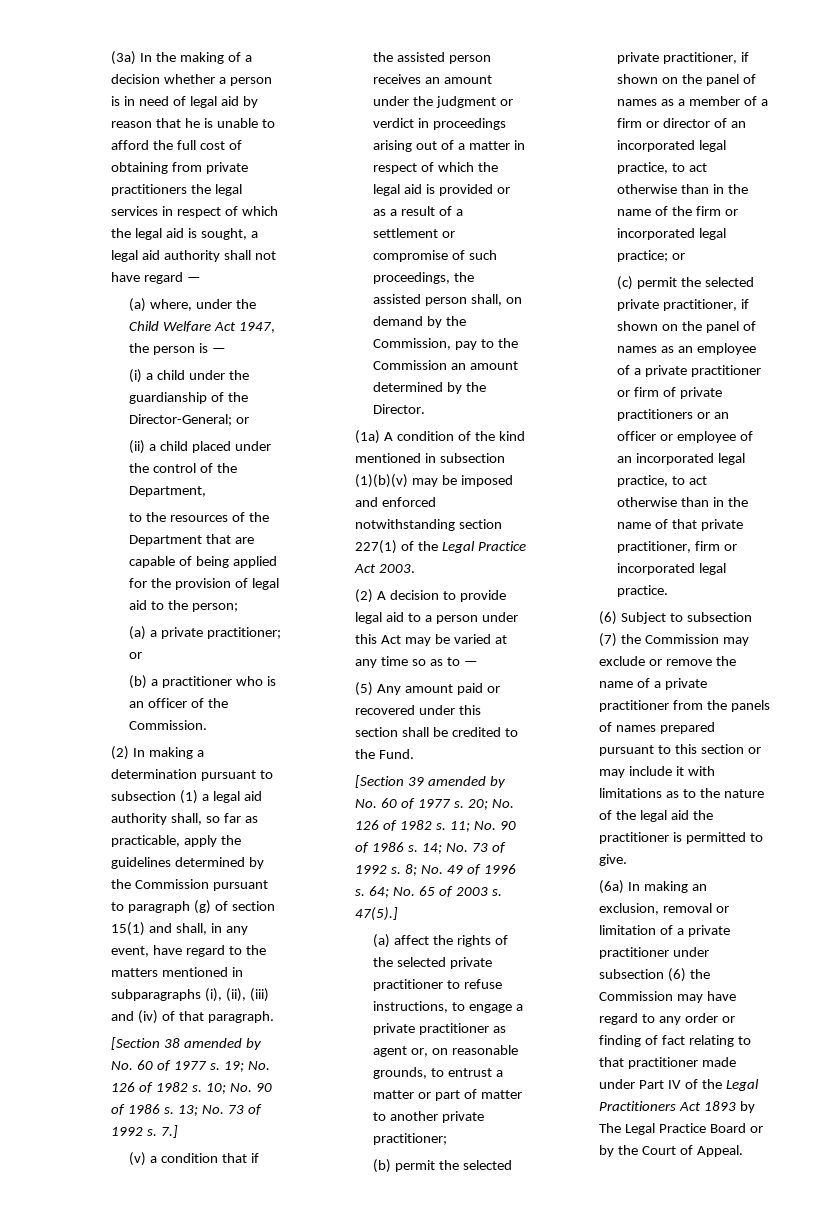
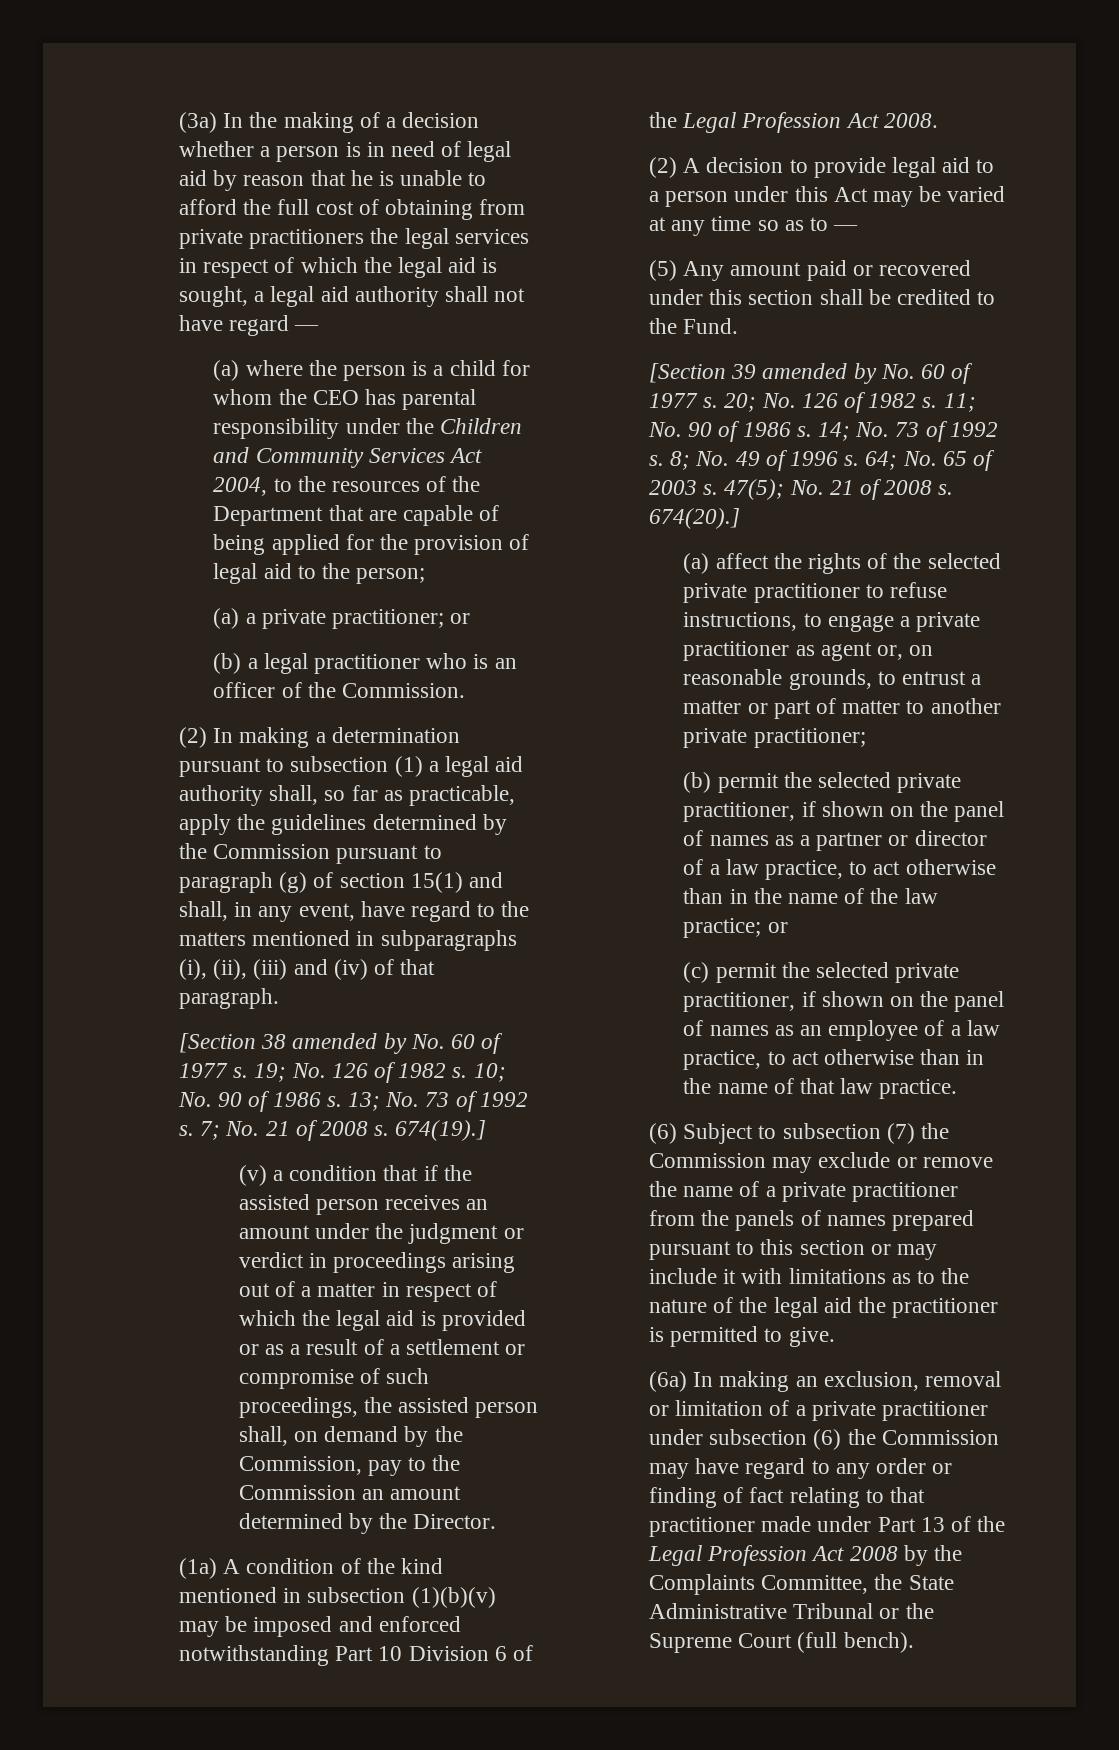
[150,299,257,311] [129,321,276,333] [129,343,227,355] [129,369,250,383] [129,392,249,404] [129,414,250,426] [129,440,272,454] [129,463,238,473] [129,486,207,497] where, under the Child Welfare Act 1947, the person is — // (i) a child under the guardianship of the Director-General; or // (ii) a child placed under the control of the Department, // -> [245,360,530,381] [213,389,477,410] [213,418,522,439] [213,447,482,468] [213,477,268,496] where the person is a child for whom the CEO has parental responsibility under the Children and Community Services Act 2004,
(159, 682) none -> [263,653,308,674] legal
[160,1125,178,1138] 7.] -> [200,1120,487,1141] 7; No. 21 of 2008 s. 674(19).]
[459,519,503,529] [355,540,526,554] [354,564,416,573] section 227(1) of the Legal Practice Act 2003. -> [335,1645,533,1661] [648,112,938,133] Part 10 Division 6 of the Legal Profession Act 2008.
[355,907,399,921] 47(5).] -> [724,479,954,500] [648,508,740,529] 47(5); No. 21 of 2008 s. 674(20).]
[689,96,768,106] [617,118,747,128] [617,140,727,152] member of a firm or director of an incorporated legal -> [816,830,987,851] [683,859,759,875] partner or director of a law
[696,206,739,216] [617,228,727,240] firm or incorporated legal -> [904,888,938,904] law
[645,365,762,377] [617,387,723,399] [617,409,730,421] [617,431,754,443] [617,453,746,465] private practitioner or firm of private practitioners or an officer or employee of an incorporated legal -> [966,1020,1000,1036] law
[701,519,744,531] [617,541,738,553] [617,563,727,575] private practitioner, firm or incorporated legal -> [840,1078,874,1094] law
[667,1079,759,1091] [599,1101,755,1113] [599,1123,763,1135] [599,1145,743,1157] IV of the Legal Practitioners Act 1893 by The Legal Practice Board or by the Court of Appeal. -> [920,1516,1006,1532] [647,1545,962,1566] [648,1574,954,1595] [648,1603,934,1619] [648,1632,914,1653] 13 of the Legal Profession Act 2008 by the Complaints Committee, the State Administrative Tribunal or the Supreme Court (full bench).

